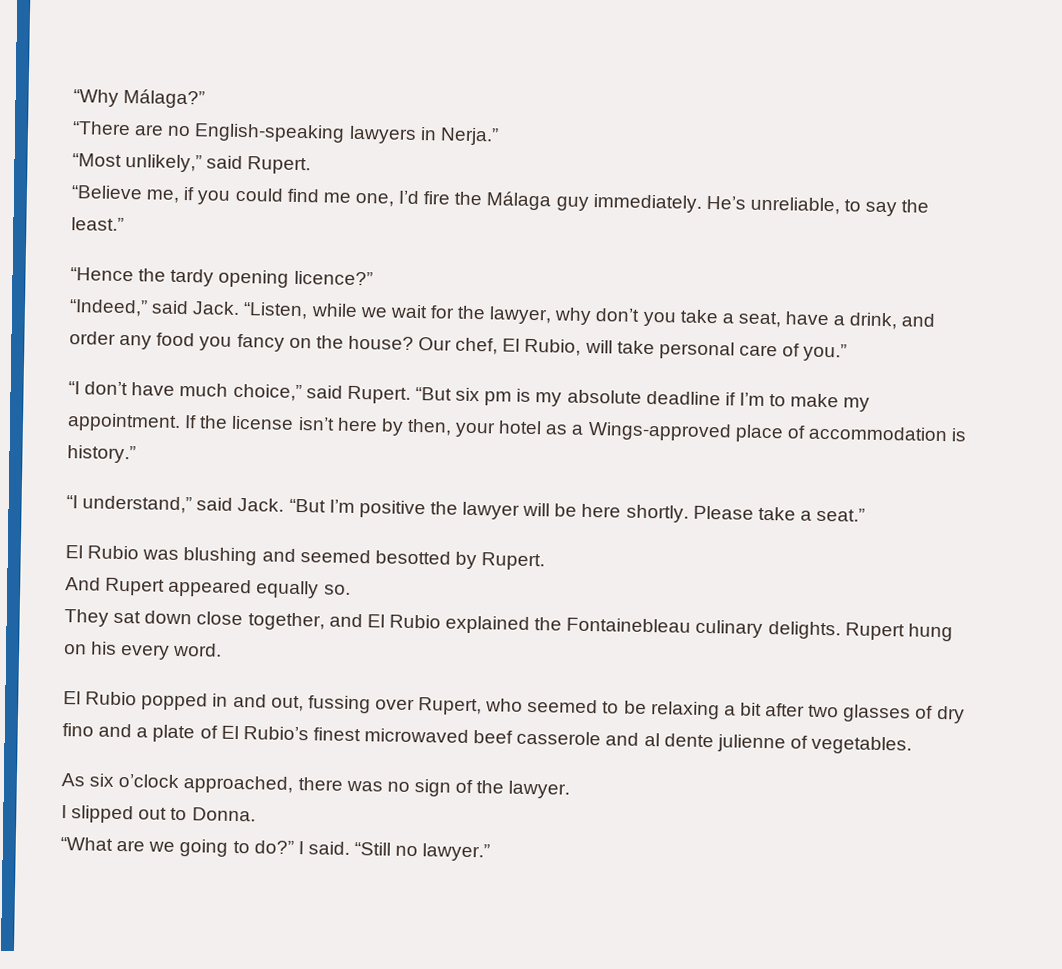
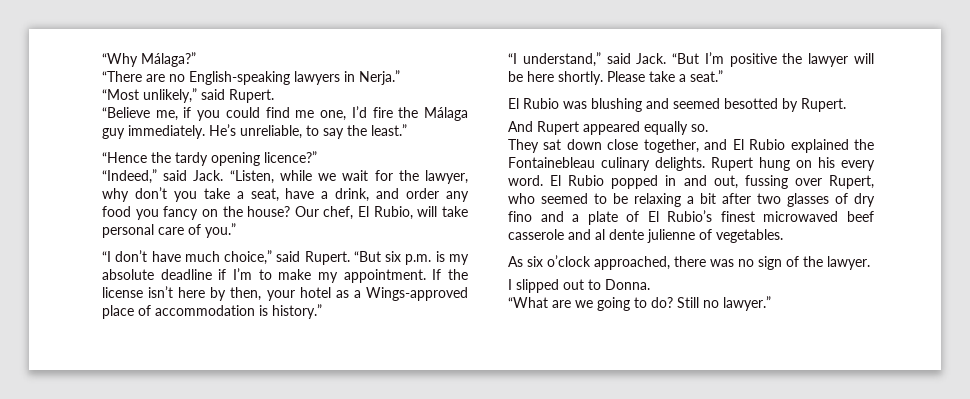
[484,391,513,406] pm -> [405,254,432,265] p.m.
(223, 649) // -> (543, 180) none
[253,840,392,856] do?” I said. “Still -> [651,297,699,308] do? Still

